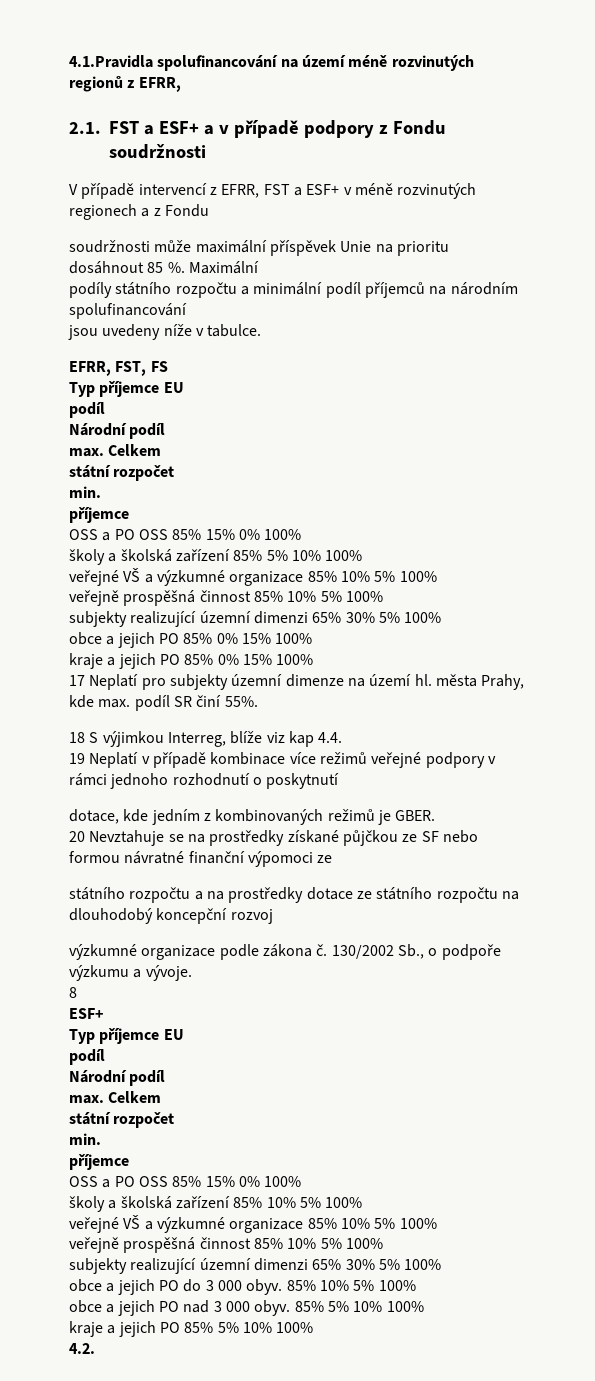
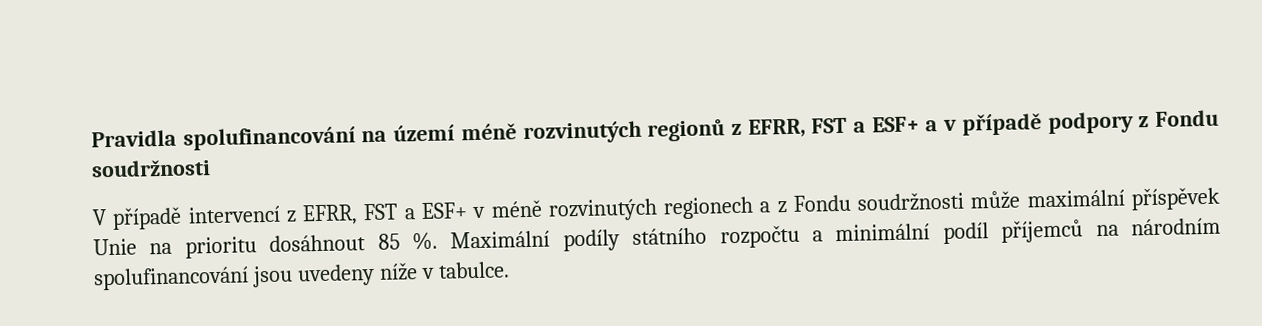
[69,55,153,68] 4.1.Pravidla -> [91,129,177,148] Pravidla
[69,122,101,134] // 2.1. -> (806, 128) none
(209, 210) // -> (851, 203) none
(259, 267) // -> (551, 239) none
(187, 311) // -> (249, 278) none
[69,361,168,376] [69,381,184,397] [69,402,105,418] [69,423,166,439] [69,444,162,457] [69,465,175,481] [69,486,101,498] [69,507,129,523] [69,529,302,541] [69,549,363,565] [69,568,437,586] [69,590,383,606] [69,611,442,627] [69,632,313,648] [69,653,314,669] [69,674,525,690] [69,695,258,711] [69,731,343,747] [69,752,496,768] [69,773,340,789] [69,809,436,825] [69,830,478,846] [69,851,333,867] [69,887,519,903] [69,908,273,924] [69,944,501,960] [69,965,192,981] [69,987,77,998] [69,1008,103,1019] [69,1028,184,1044] [69,1049,105,1065] [69,1070,166,1086] [69,1091,162,1104] [69,1112,175,1128] [69,1133,101,1145] [69,1154,129,1170] [69,1176,302,1188] [69,1196,363,1212] [69,1215,437,1233] [69,1237,383,1253] [69,1258,442,1274] [69,1279,416,1295] [69,1300,424,1316] [69,1321,314,1337] [69,1343,95,1354] // EFRR, FST, FS // Typ příjemce EU // podíl // Národní podíl // max. Celkem // státní rozpočet // min. // příjemce // OSS a PO OSS 85% 15% 0% 100% // školy a školská zařízení 85% 5% 10% 100% // veřejné VŠ a výzkumné organizace 85% 10% 5% 100% // veřejně prospěšná činnost 85% 10% 5% 100% // subjekty realizující územní dimenzi 65% 30% 5% 100% // obce a jejich PO 85% 0% 15% 100% // kraje a jejich PO 85% 0% 15% 100% // 17 Neplatí pro subjekty územní dimenze na území hl. města Prahy, kde max. podíl SR činí 55%. // 18 S výjimkou Interreg, blíže viz kap 4.4. // 19 Neplatí v případě kombinace více režimů veřejné podpory v rámci jednoho rozhodnutí o poskytnutí // dotace, kde jedním z kombinovaných režimů je GBER. // 20 Nevztahuje se na prostředky získané půjčkou ze SF nebo formou návratné finanční výpomoci ze // státního rozpočtu a na prostředky dotace ze státního rozpočtu na dlouhodobý koncepční rozvoj // výzkumné organizace podle zákona č. 130/2002 Sb., o podpoře výzkumu a vývoje. // 8 // ESF+ // Typ příjemce EU // podíl // Národní podíl // max. Celkem // státní rozpočet // min. // příjemce // OSS a PO OSS 85% 15% 0% 100% // školy a školská zařízení 85% 10% 5% 100% // veřejné VŠ a výzkumné organizace 85% 10% 5% 100% // veřejně prospěšná činnost 85% 10% 5% 100% // subjekty realizující územní dimenzi 65% 30% 5% 100% // obce a jejich PO do 3 000 obyv. 85% 10% 5% 100% // obce a jejich PO nad 3 000 obyv. 85% 5% 10% 100% // kraje a jejich PO 85% 5% 10% 100% // 4.2. -> (510, 270) none

